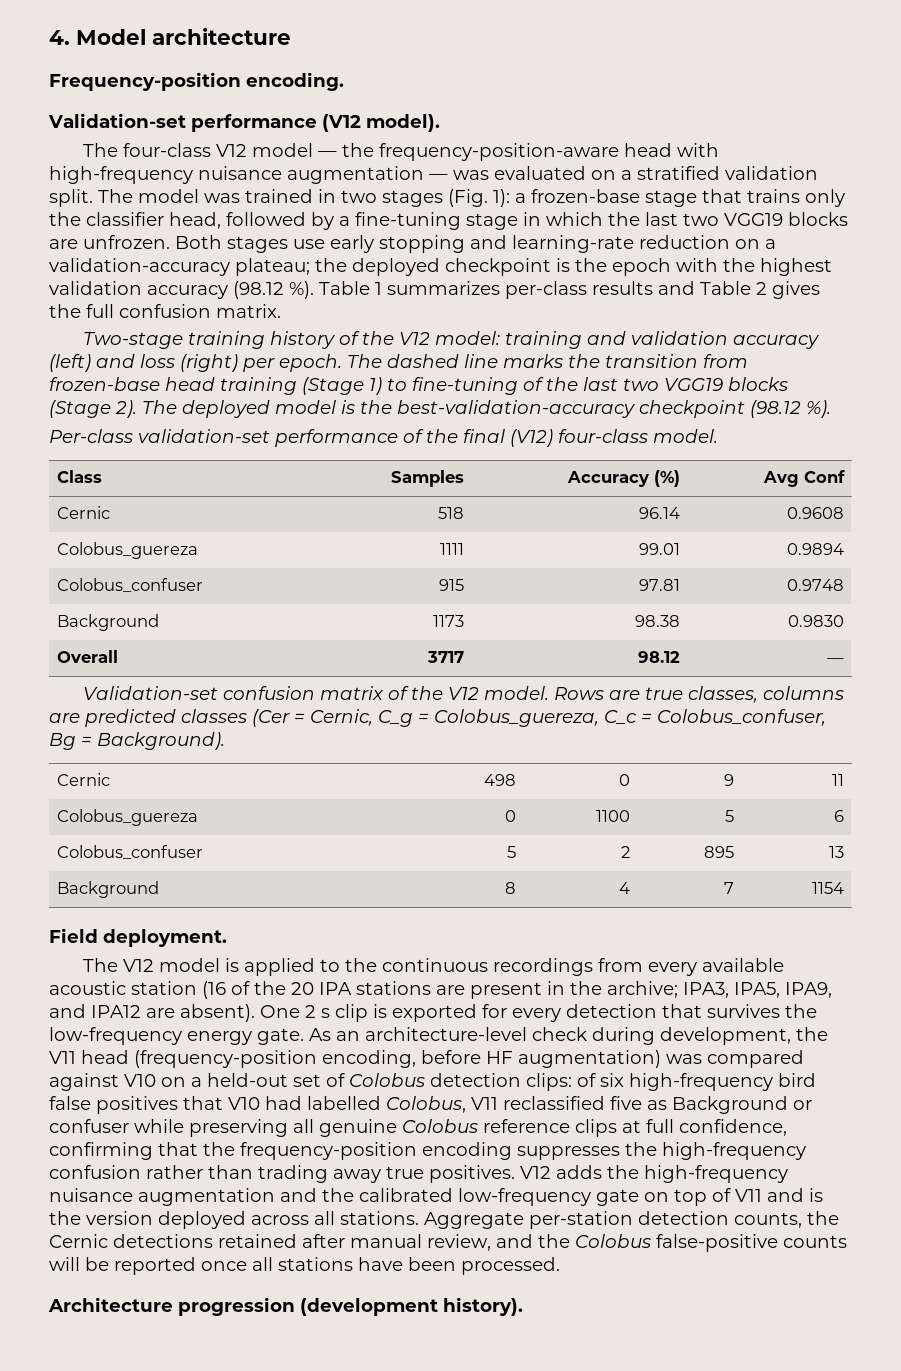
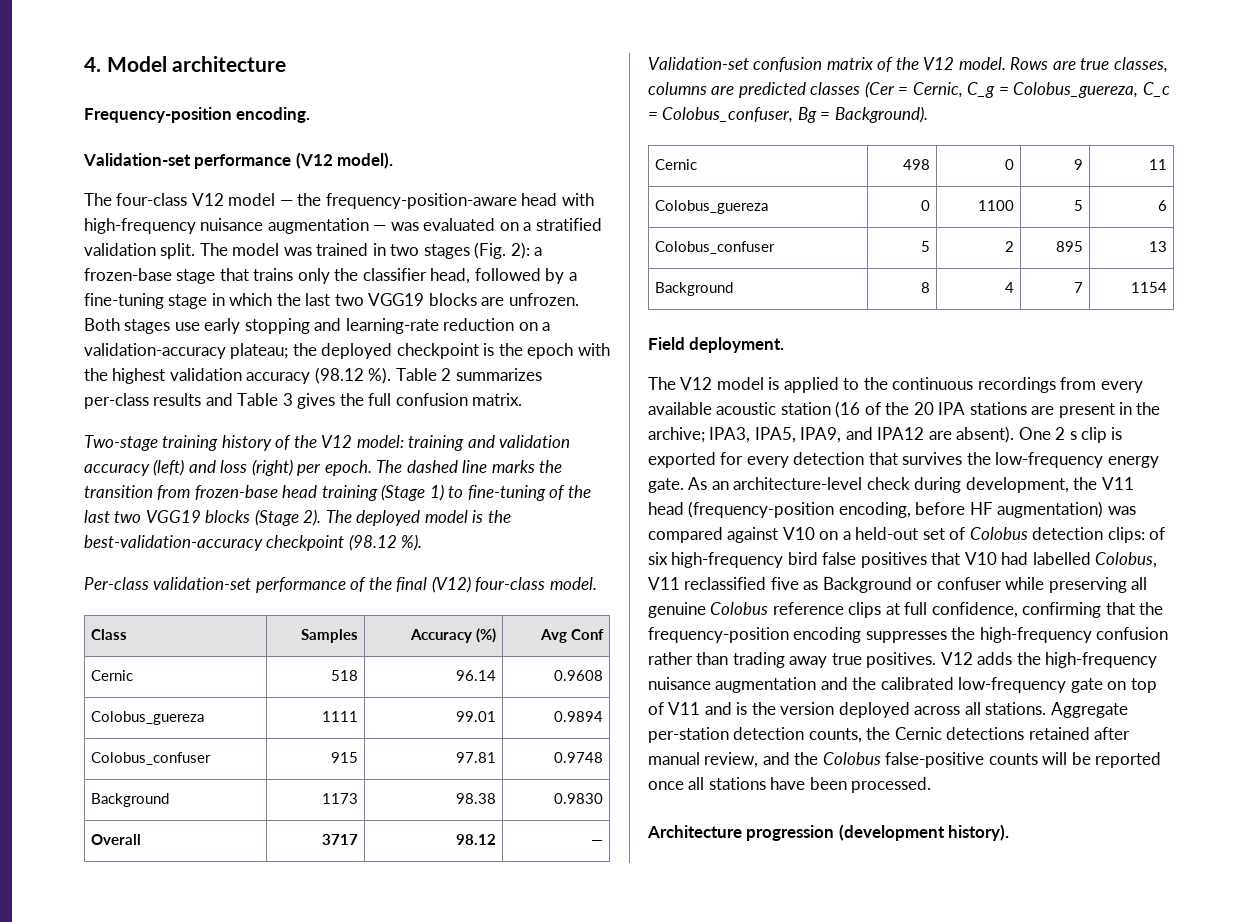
[493,189,510,207] 1): -> [510,242,530,259] 2):
[375,282,382,295] 1 -> [441,368,452,381] 2
[756,282,767,295] 2 -> [282,393,293,406] 3

